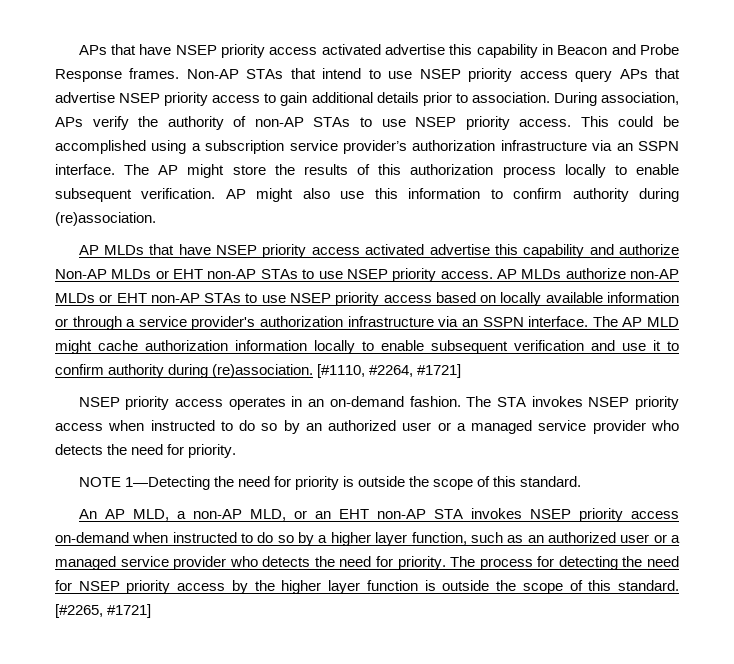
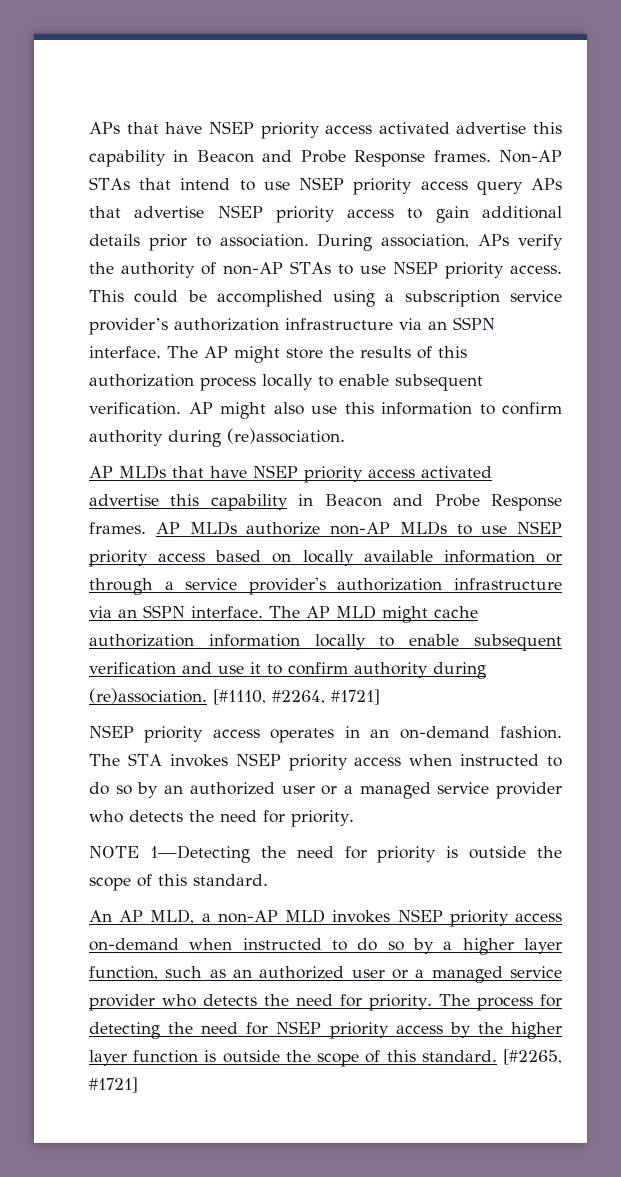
[589,244,679,255] [55,268,493,282] and authorize Non-AP MLDs or EHT non-AP STAs to use NSEP priority access. -> [298,494,562,511] [89,522,146,534] in Beacon and Probe Response frames.
[99,293,242,303] or EHT non-AP STAs -> (447, 528) none
[249,509,463,521] MLD, or an EHT non-AP STA -> [285,909,326,923] MLD

